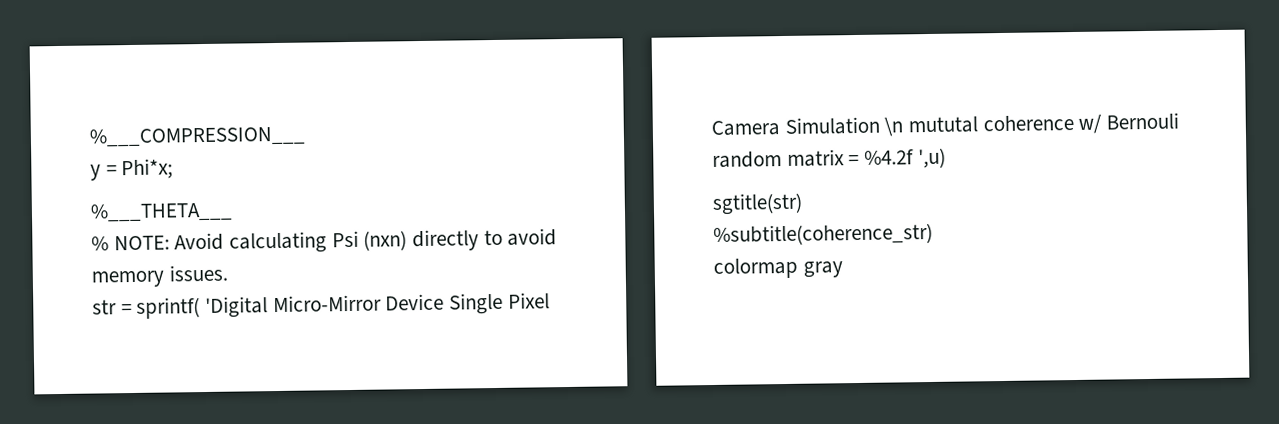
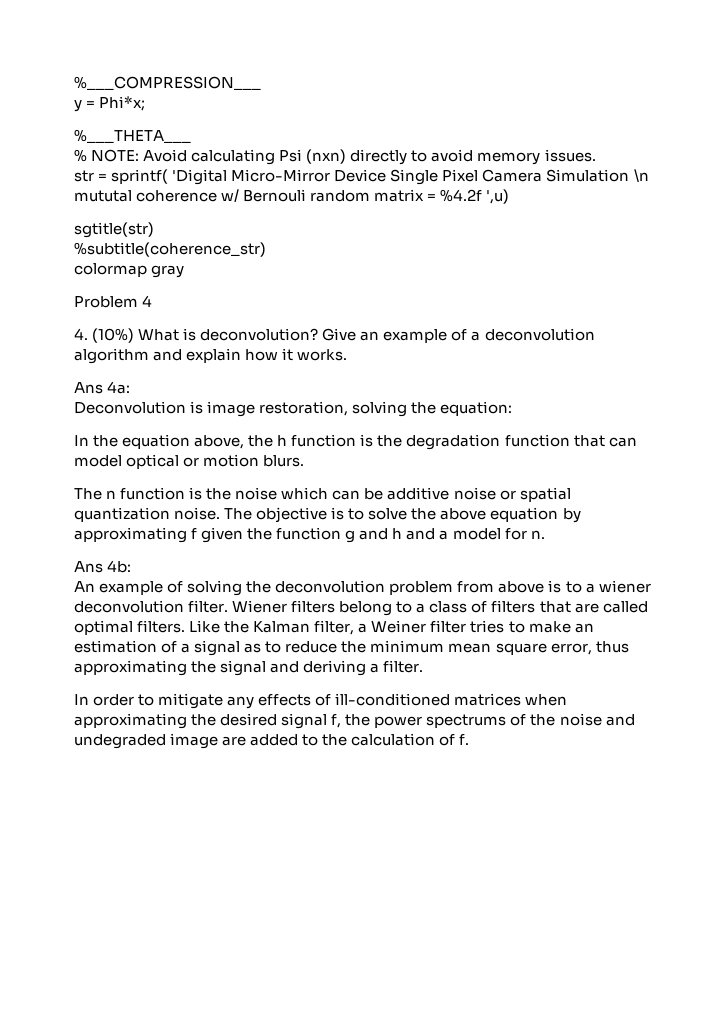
(843, 269) none -> [74,295,153,308] [74,328,595,343] [74,348,348,364] [74,381,131,394] [74,401,513,417] [74,434,637,450] [74,454,305,469] [74,487,571,502] [74,507,581,523] [74,527,545,543] [74,560,132,573] [74,580,651,596] [74,600,648,616] [74,620,594,635] [74,640,629,656] [74,660,424,676] [74,693,568,709] [74,713,635,729] [74,733,470,749] // Problem 4 // 4. (10%) What is deconvolution? Give an example of a deconvolution algorithm and explain how it works. // Ans 4a: // Deconvolution is image restoration, solving the equation: // In the equation above, the h function is the degradation function that can model optical or motion blurs. // The n function is the noise which can be additive noise or spatial quantization noise. The objective is to solve the above equation by approximating f given the function g and h and a model for n. // Ans 4b: // An example of solving the deconvolution problem from above is to a wiener deconvolution filter. Wiener filters belong to a class of filters that are called optimal filters. Like the Kalman filter, a Weiner filter tries to make an estimation of a signal as to reduce the minimum mean square error, thus approximating the signal and deriving a filter. // In order to mitigate any effects of ill-conditioned matrices when approximating the desired signal f, the power spectrums of the noise and undegraded image are added to the calculation of f.

